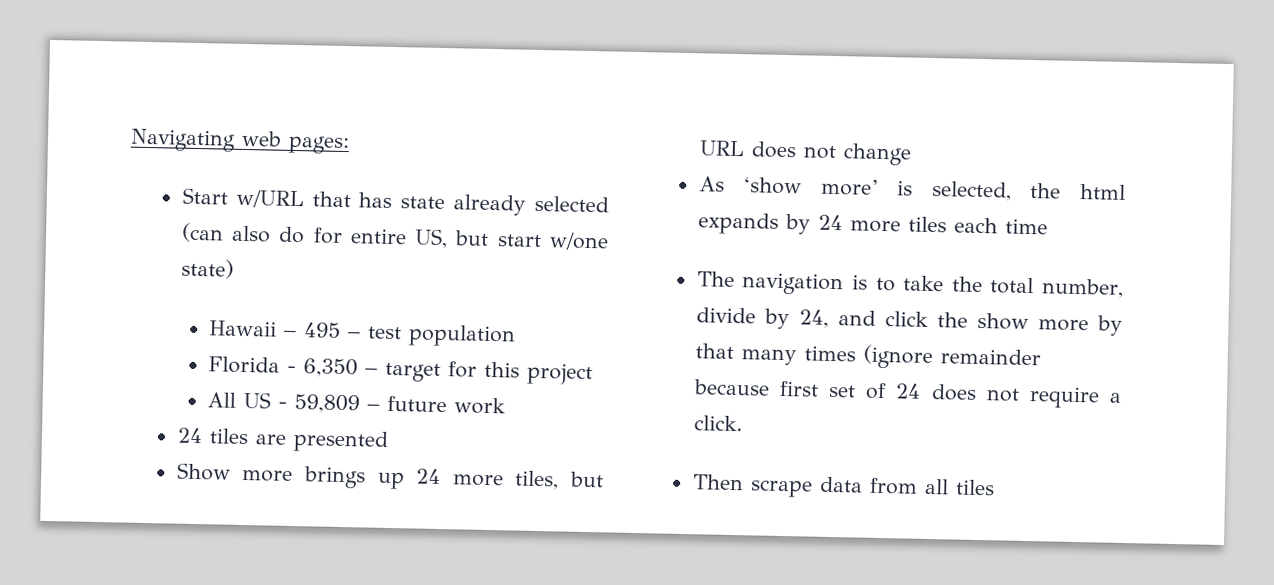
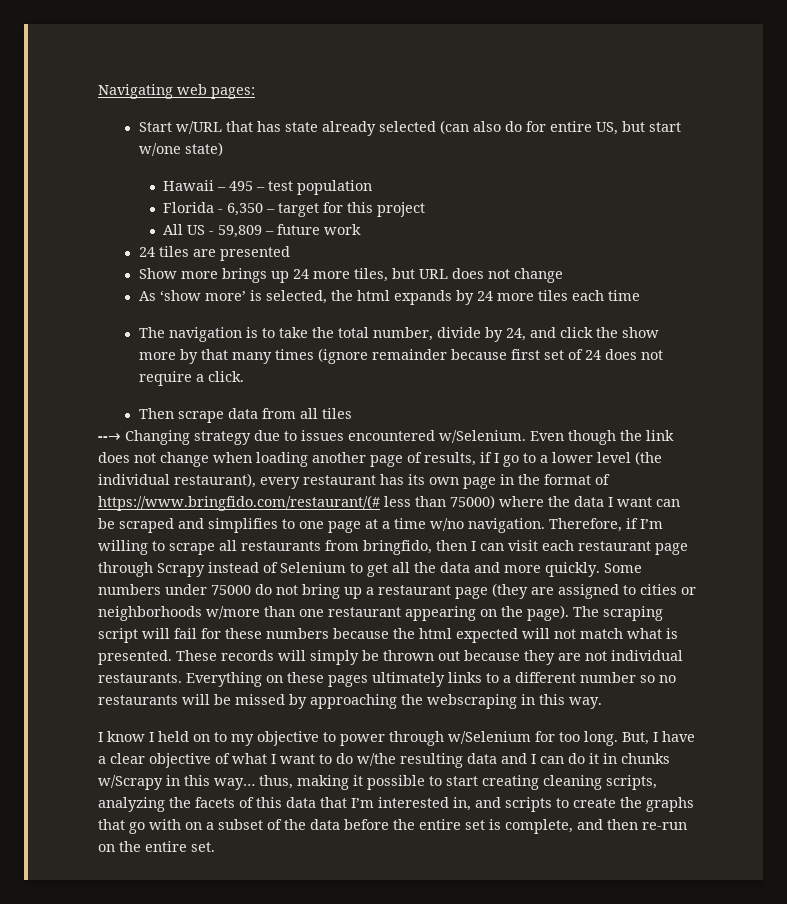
(995, 487) none -> [98,430,674,445] [98,451,662,467] [98,473,610,489] [98,495,680,511] [98,518,663,533] [98,540,688,555] [98,562,642,577] [98,583,696,599] [98,605,663,621] [98,628,678,643] [98,650,683,665] [98,672,676,687] [98,694,602,709] [98,731,695,746] [98,753,670,768] [98,775,657,790] [98,797,694,812] [98,819,687,834] [98,841,215,852] // --→ Changing strategy due to issues encountered w/Selenium. Even though the link does not change when loading another page of results, if I go to a lower level (the individual restaurant), every restaurant has its own page in the format of https://www.bringfido.com/restaurant/(# less than 75000) where the data I want can be scraped and simplifies to one page at a time w/no navigation. Therefore, if I’m willing to scrape all restaurants from bringfido, then I can visit each restaurant page through Scrapy instead of Selenium to get all the data and more quickly. Some numbers under 75000 do not bring up a restaurant page (they are assigned to cities or neighborhoods w/more than one restaurant appearing on the page). The scraping script will fail for these numbers because the html expected will not match what is presented. These records will simply be thrown out because they are not individual restaurants. Everything on these pages ultimately links to a different number so no restaurants will be missed by approaching the webscraping in this way. // I know I held on to my objective to power through w/Selenium for too long. But, I have a clear objective of what I want to do w/the resulting data and I can do it in chunks w/Scrapy in this way… thus, making it possible to start creating cleaning scripts, analyzing the facets of this data that I’m interested in, and scripts to create the graphs that go with on a subset of the data before the entire set is complete, and then re-run on the entire set.

